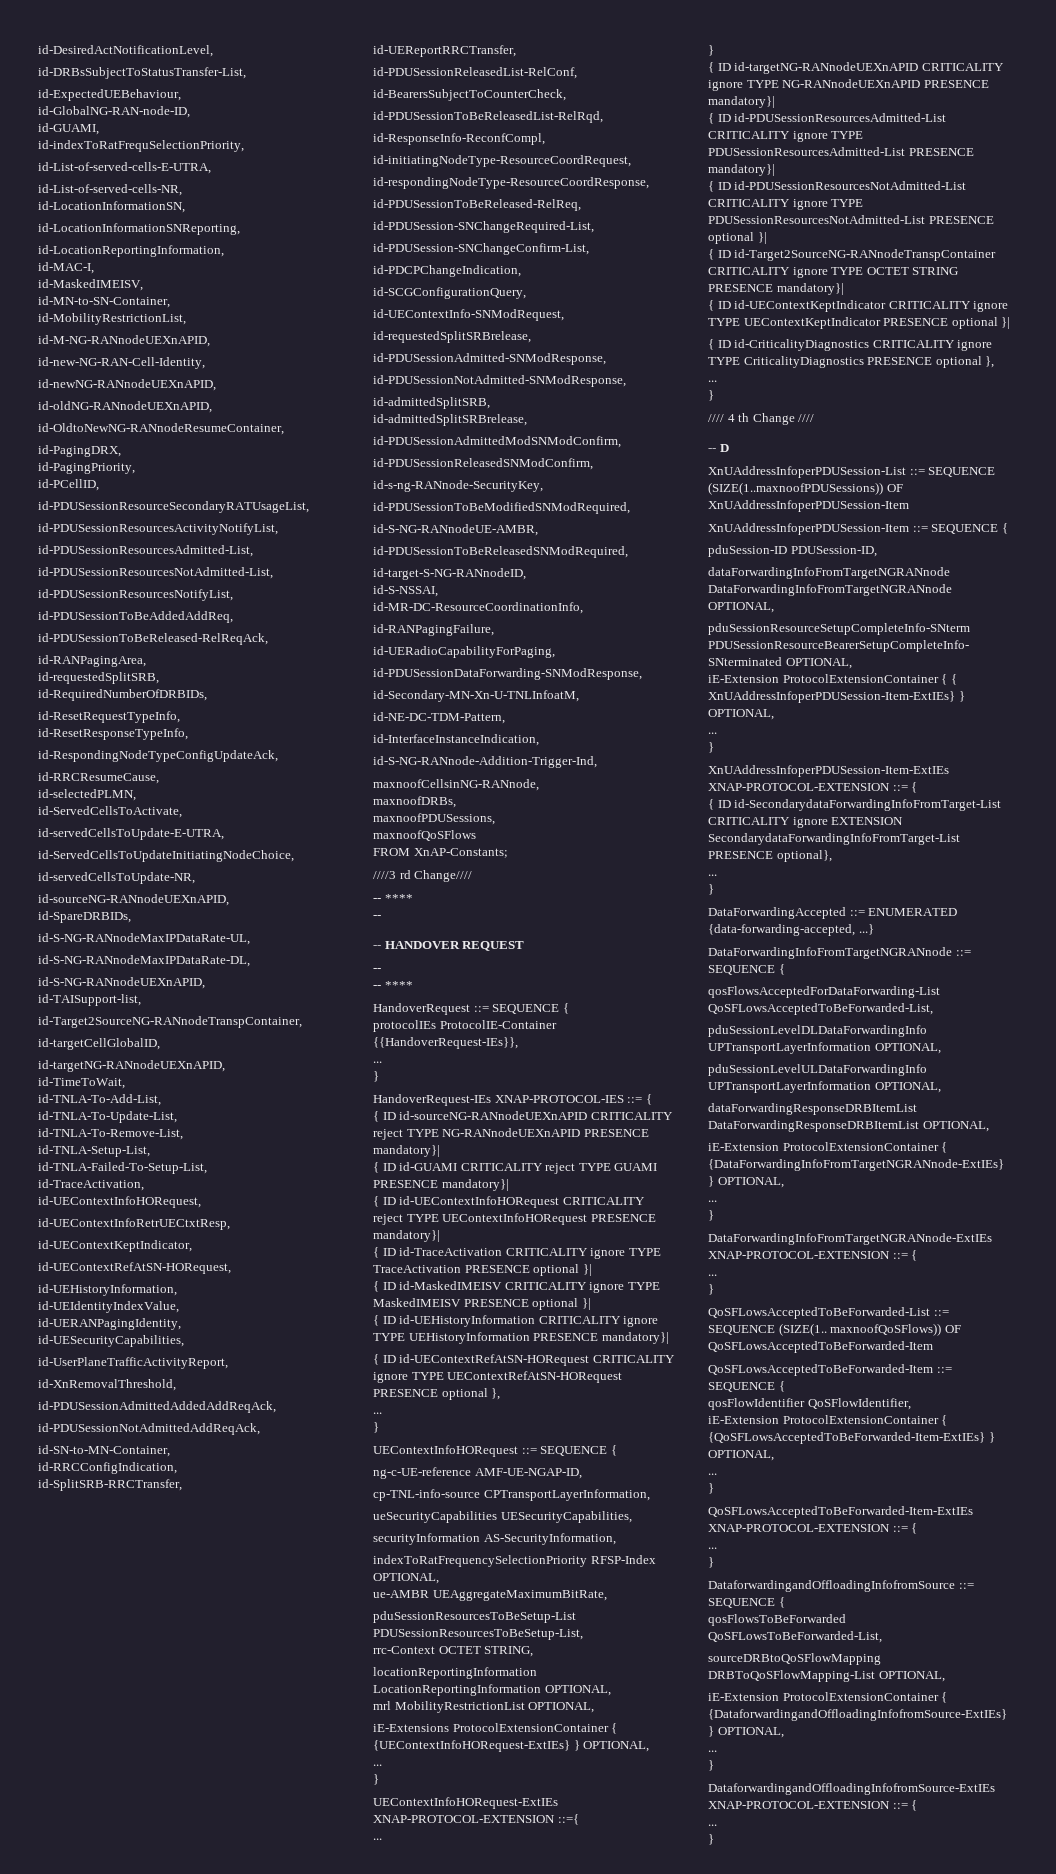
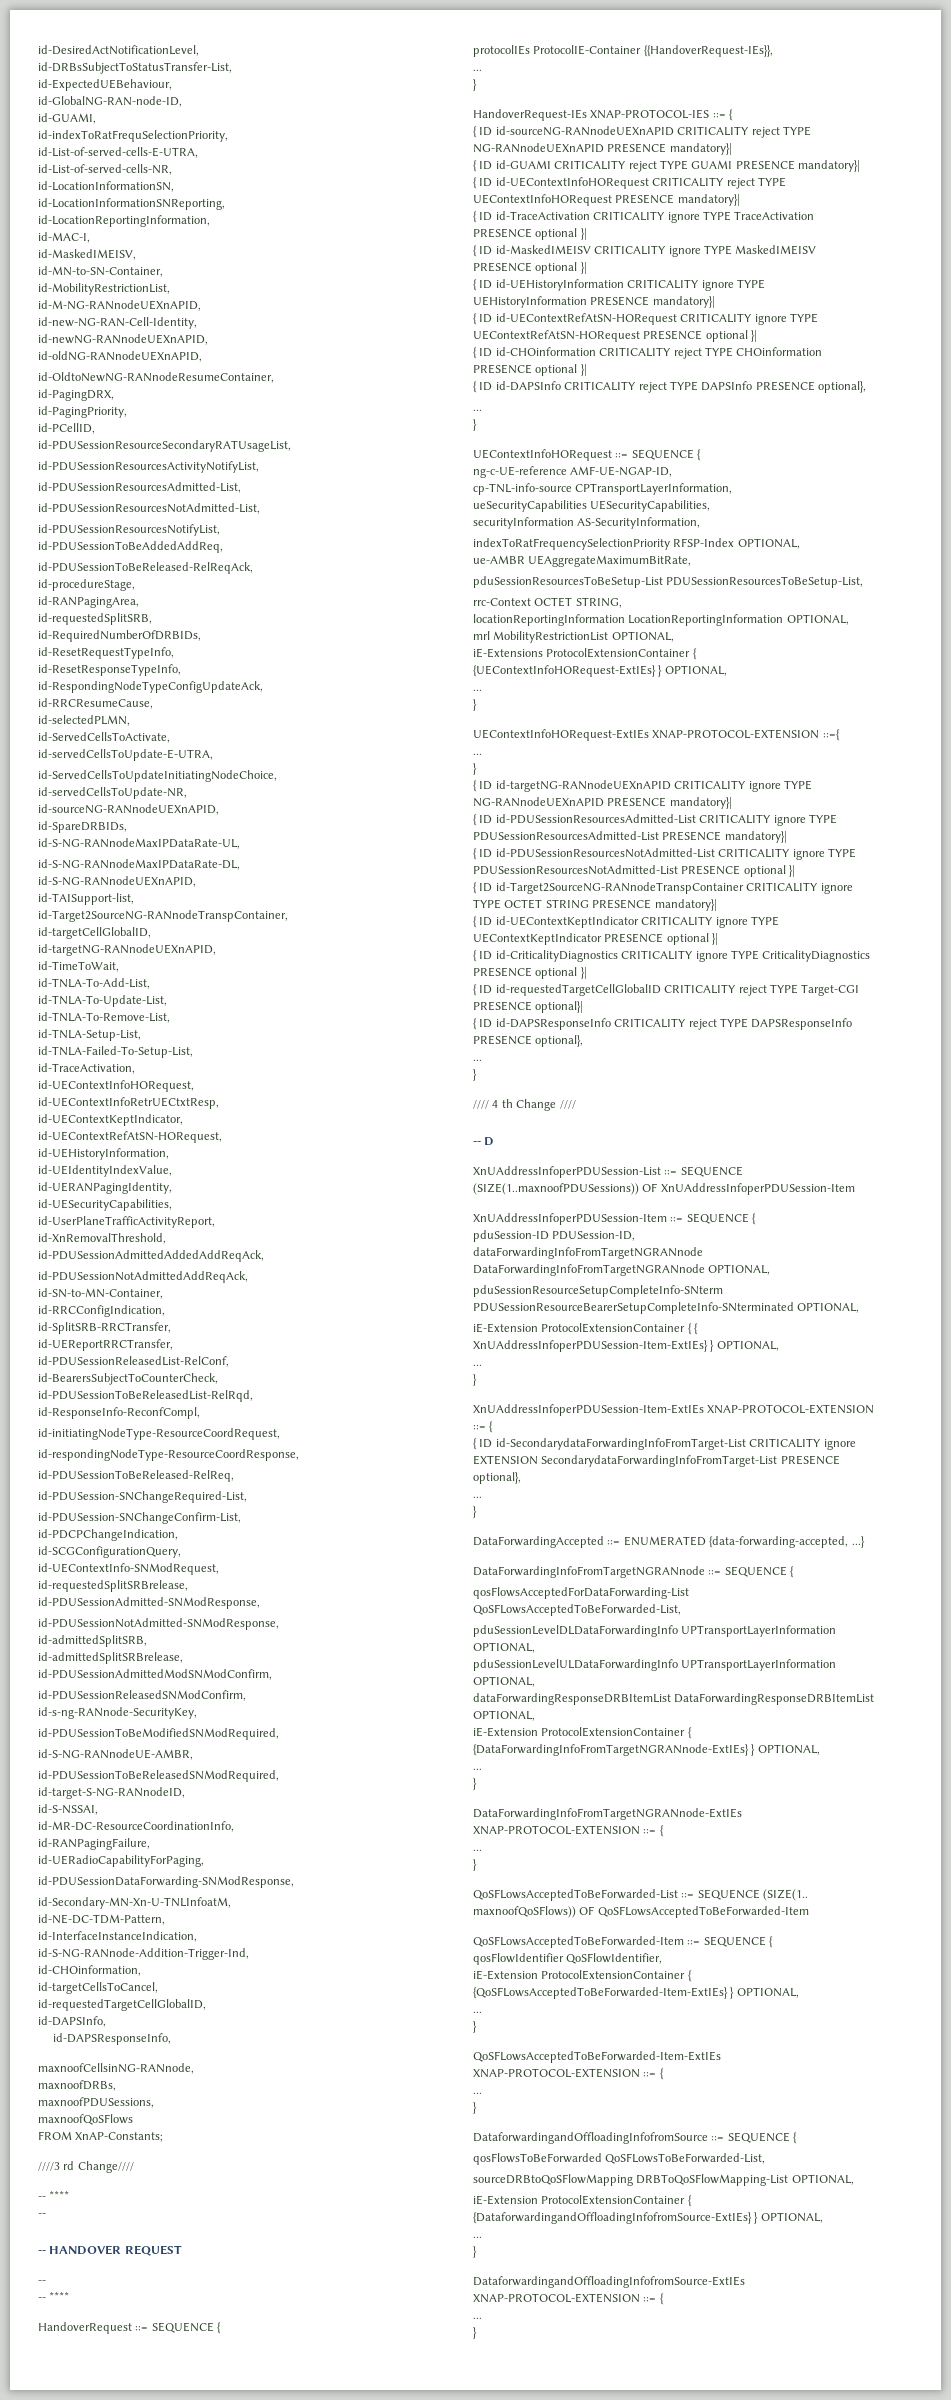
(268, 639) none -> [38,579,135,591] // id-procedureStage,
(597, 762) none -> [38,1965,141,1976] [38,1982,158,1994] [38,1999,206,2011] [38,2016,106,2027] [53,2033,172,2045] // id-CHOinformation, // id-targetCellsToCancel, // id-requestedTargetCellGlobalID, // id-DAPSInfo, // id-DAPSResponseInfo,
[491,1388,501,1400] }, -> [751,330,758,342] [473,347,823,359] [473,364,587,376] [473,381,866,393] }| // { ID id-CHOinformation CRITICALITY reject TYPE CHOinformation PRESENCE optional }| // { ID id-DAPSInfo CRITICALITY reject TYPE DAPSInfo PRESENCE optional},
[985,356,995,368] }, -> [580,967,587,979] [473,984,860,996] [473,1001,584,1013] [473,1018,853,1030] [473,1035,584,1047] }| // { ID id-requestedTargetCellGlobalID CRITICALITY reject TYPE Target-CGI PRESENCE optional}| // { ID id-DAPSResponseInfo CRITICALITY reject TYPE DAPSResponseInfo PRESENCE optional},

